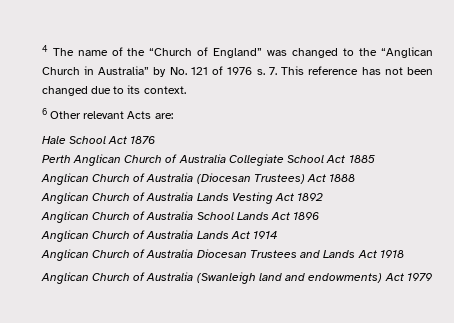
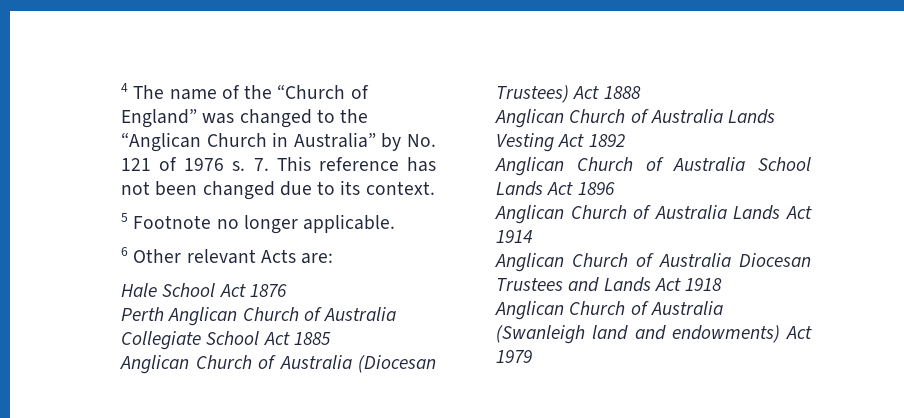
(186, 90) none -> [121,213,396,234] // 5 Footnote no longer applicable.

